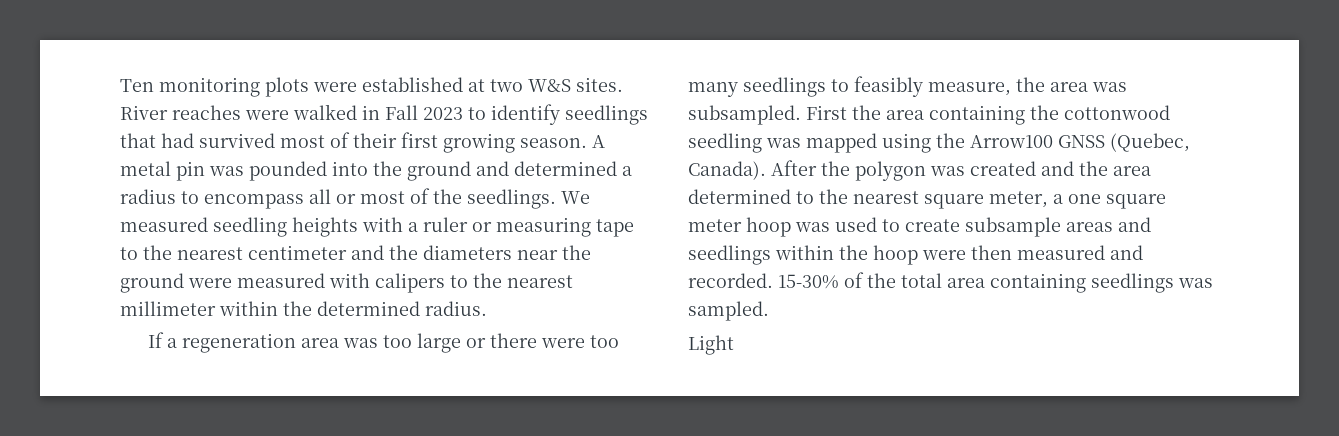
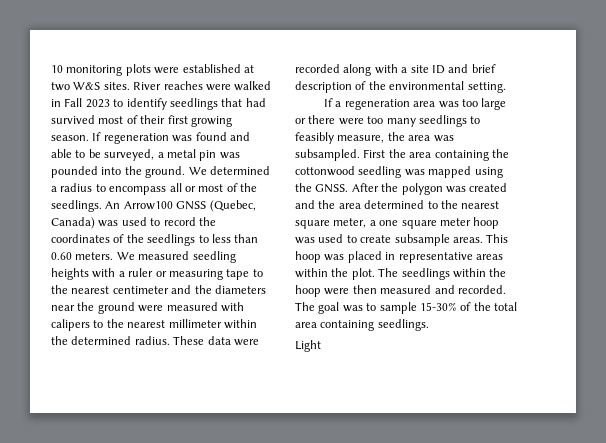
[120,79,154,92] Ten -> [51,65,63,73] 10
[592,135,605,148] A -> [92,132,250,144] [51,149,164,161] If regeneration was found and able to be surveyed, a
[407,161,509,181] ground and -> [145,166,207,178] ground. We
(556, 199) none -> [105,200,256,212] [51,217,216,229] [51,234,259,246] [51,252,114,260] An Arrow100 GNSS (Quebec, Canada) was used to record the coordinates of the seedlings to less than 0.60 meters.
(487, 308) none -> [173,336,259,346] [295,64,496,76] [295,81,506,93] These data were recorded along with a site ID and brief description of the environmental setting.
[970,133,1190,152] [688,161,766,180] Arrow100 GNSS (Quebec, Canada). -> [315,184,349,193] GNSS.
[1066,217,1151,232] areas and -> [452,234,509,243] [295,251,503,263] [295,268,399,280] areas. This hoop was placed in representative areas within the plot. The
(773, 280) none -> [295,302,417,314] The goal was to sample
[1091,273,1213,293] [688,301,769,321] seedlings was sampled. -> [377,319,429,331] seedlings.

